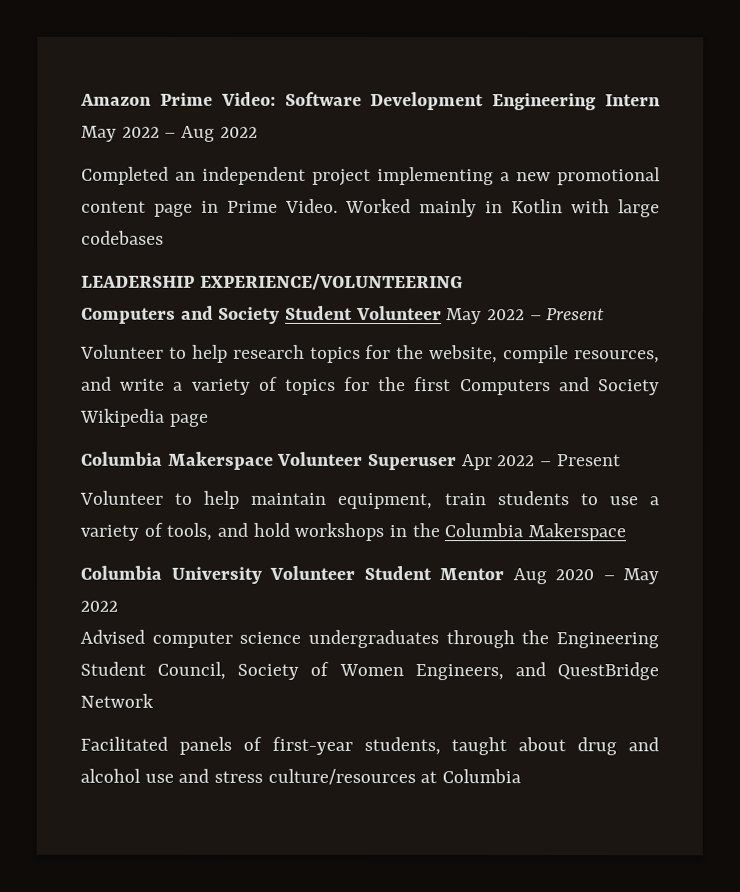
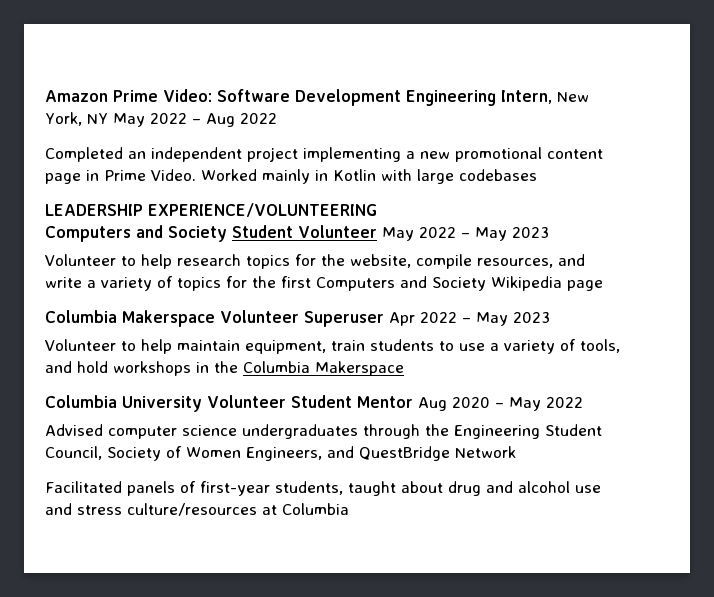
[605,94,661,107] Intern -> [501,90,589,104] [45,112,108,126] Intern, New York, NY
[546,308,606,321] Present -> [474,227,549,241] May 2023
[555,454,620,467] Present -> [475,312,550,326] May 2023

